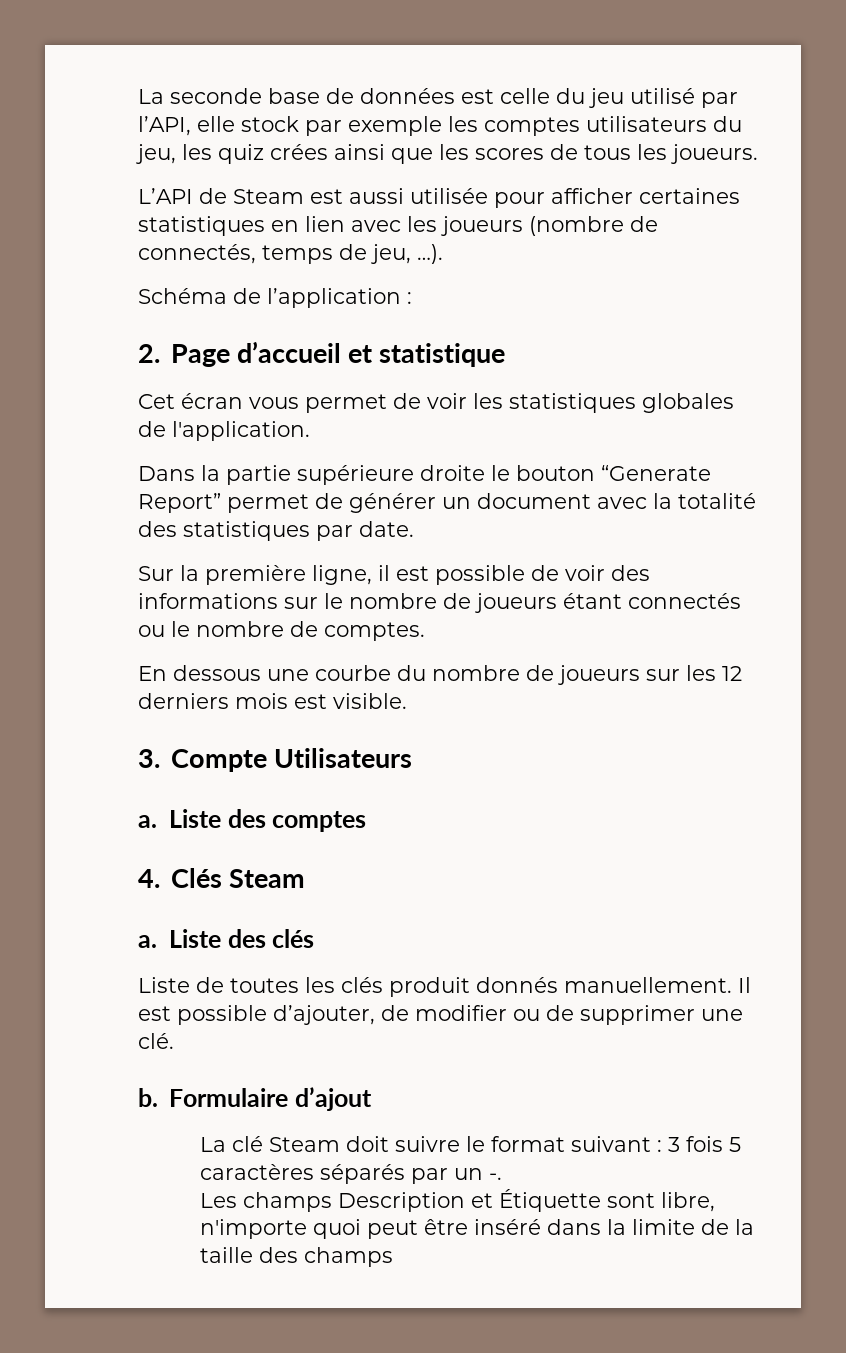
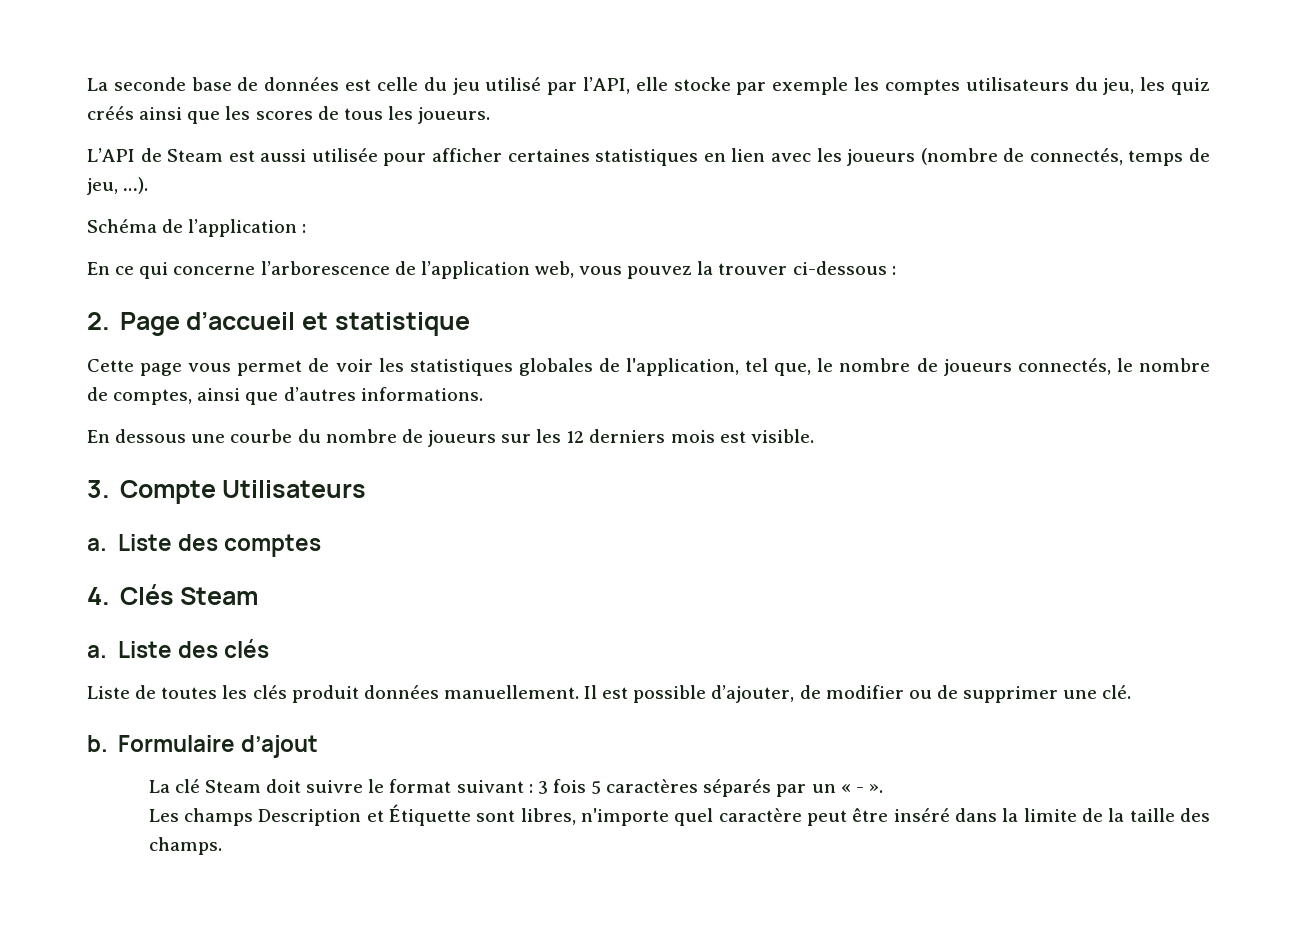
[241,116,299,132] stock -> [673,77,731,91] stocke
[270,144,328,160] crées -> [87,106,134,120] créés
(412, 298) none -> [87,261,896,279] // En ce qui concerne l’arborescence de l’application web, vous pouvez la trouver ci-dessous :
[138,393,243,409] Cet écran -> [87,359,183,376] Cette page
[172,421,310,441] [138,465,711,485] [138,493,756,513] [138,521,414,541] [138,565,650,585] [138,593,741,613] [138,621,425,641] l'application. // Dans la partie supérieure droite le bouton “Generate Report” permet de générer un document avec la totalité des statistiques par date. // Sur la première ligne, il est possible de voir des informations sur le nombre de joueurs étant connectés ou le nombre de comptes. -> [626,358,1210,376] [87,387,483,405] l'application, tel que, le nombre de joueurs connectés, le nombre de comptes, ainsi que d’autres informations.
[476,977,558,993] donnés -> [363,685,439,699] données
[488,1173,502,1180] -. -> [840,784,883,793] « - ».
[660,1192,715,1212] [199,1219,361,1239] libre, n'importe quoi -> [520,808,802,826] libres, n'importe quel caractère
[303,1247,393,1267] champs -> [148,837,222,855] champs.

